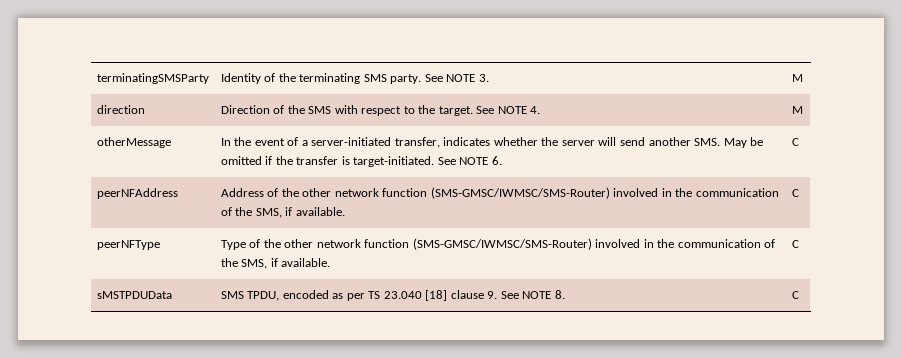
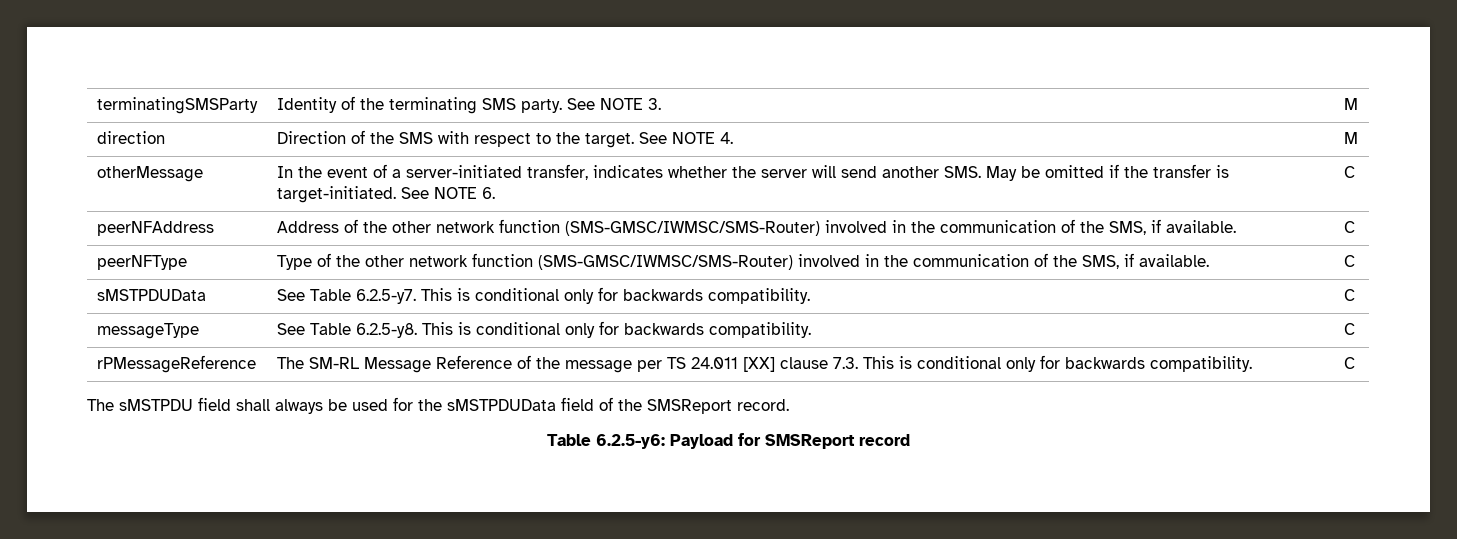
[220,290,565,301] [791,291,799,299] SMS TPDU, encoded as per TS 23.040 [18] clause 9. See NOTE 8. | C -> [276,287,810,304] [1343,289,1355,301] [96,323,199,339] [276,321,811,338] [1343,323,1355,335] [96,355,256,373] [276,355,1252,373] [1343,357,1355,369] [87,397,789,414] [547,433,910,449] See Table 6.2.5-y7. This is conditional only for backwards compatibility. | C // messageType | See Table 6.2.5-y8. This is conditional only for backwards compatibility. | C // rPMessageReference | The SM-RL Message Reference of the message per TS 24.011 [XX] clause 7.3. This is conditional only for backwards compatibility. | C // The sMSTPDU field shall always be used for the sMSTPDUData field of the SMSReport record. // Table 6.2.5-y6: Payload for SMSReport record

